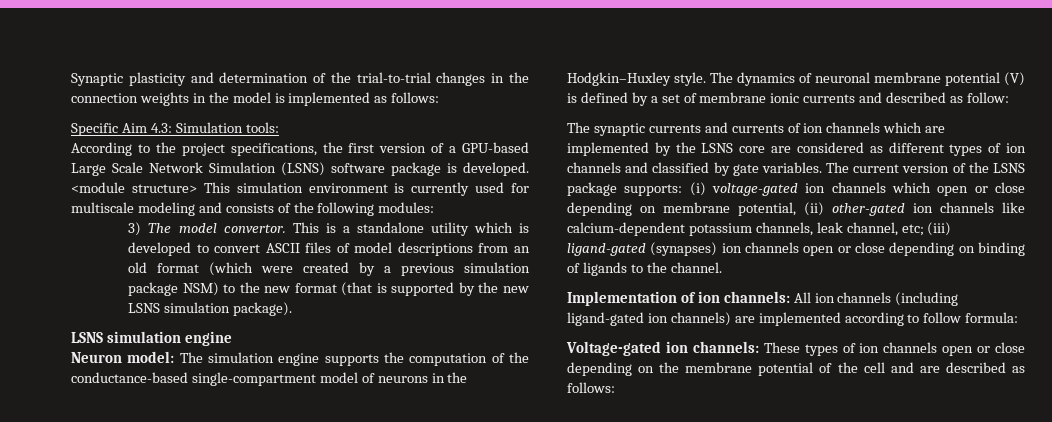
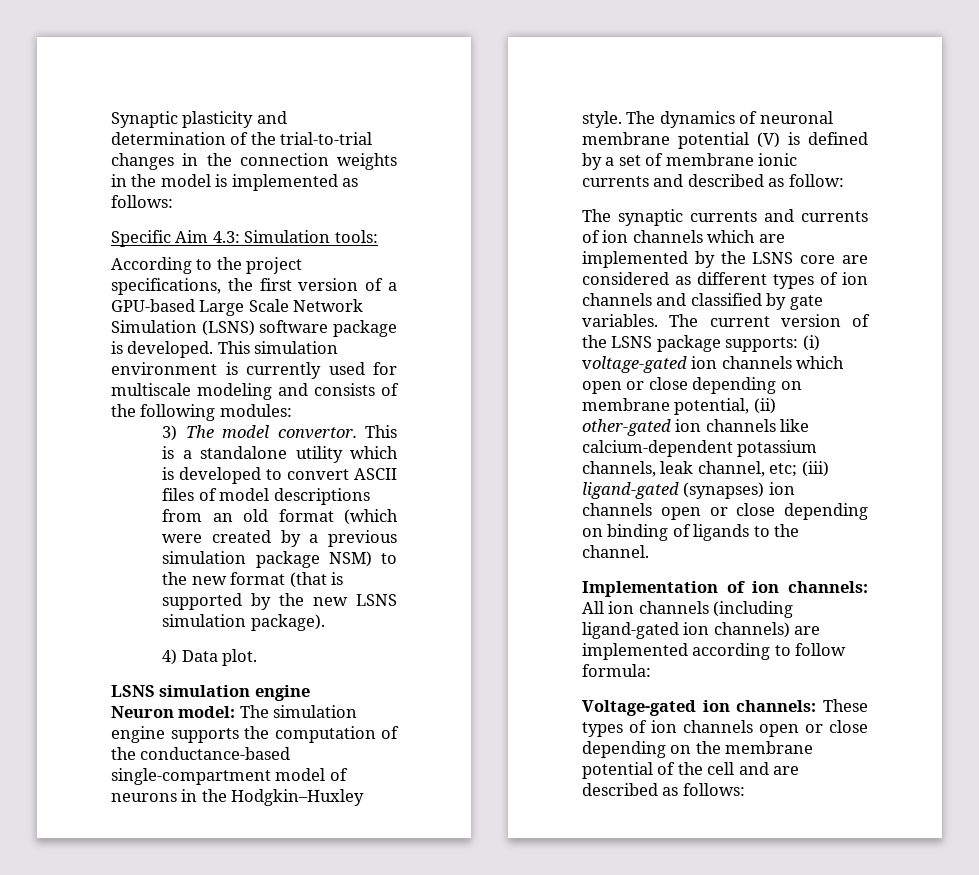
[71,182,197,193] <module structure> -> (214, 349) none
(293, 309) none -> [162,649,258,666] // 4) Data plot.

